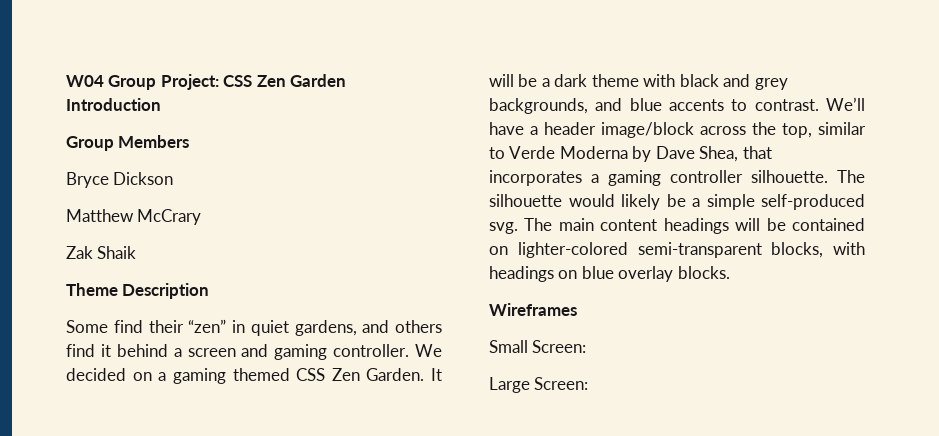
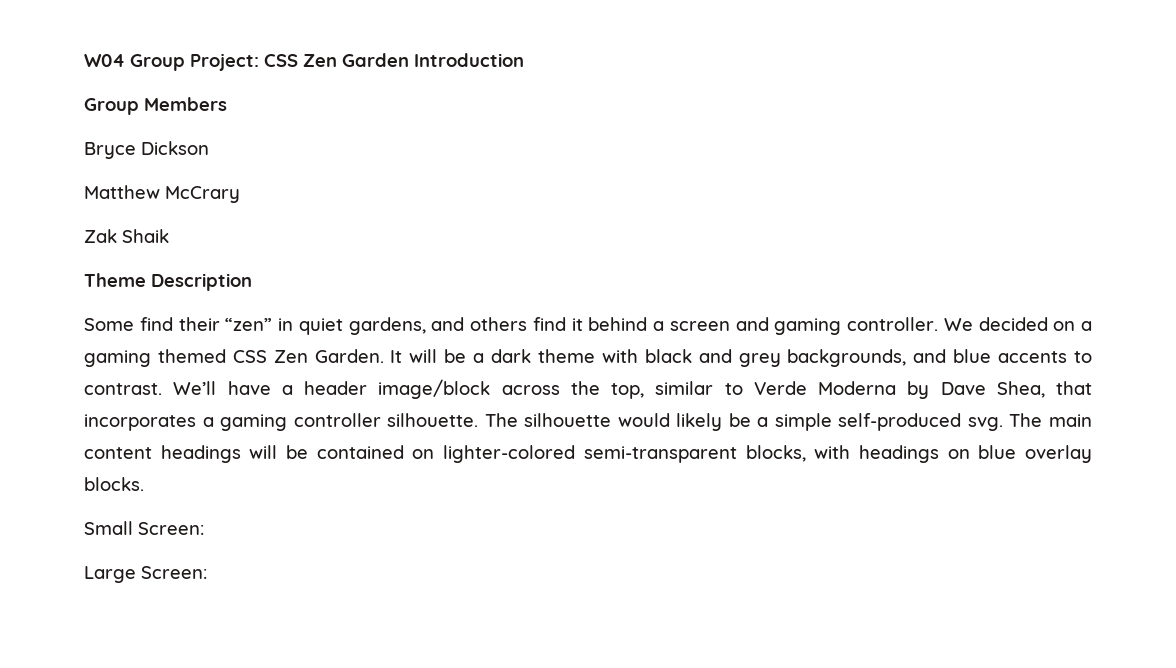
[489,303,577,316] // Wireframes -> (144, 484) none

